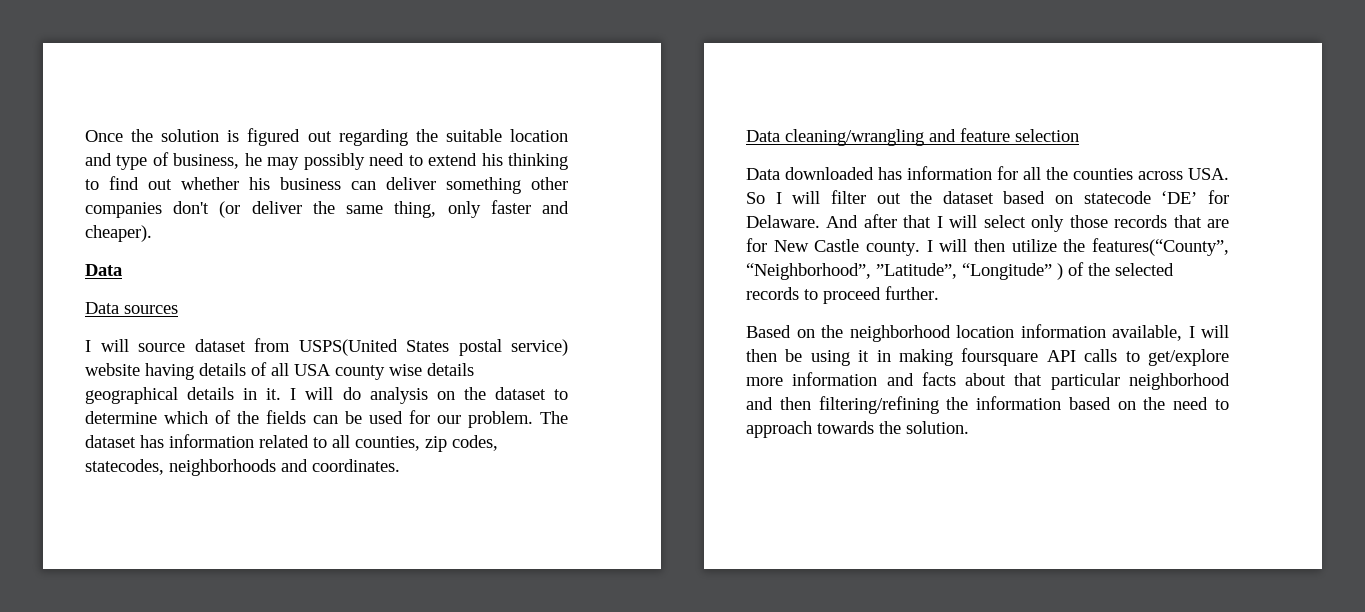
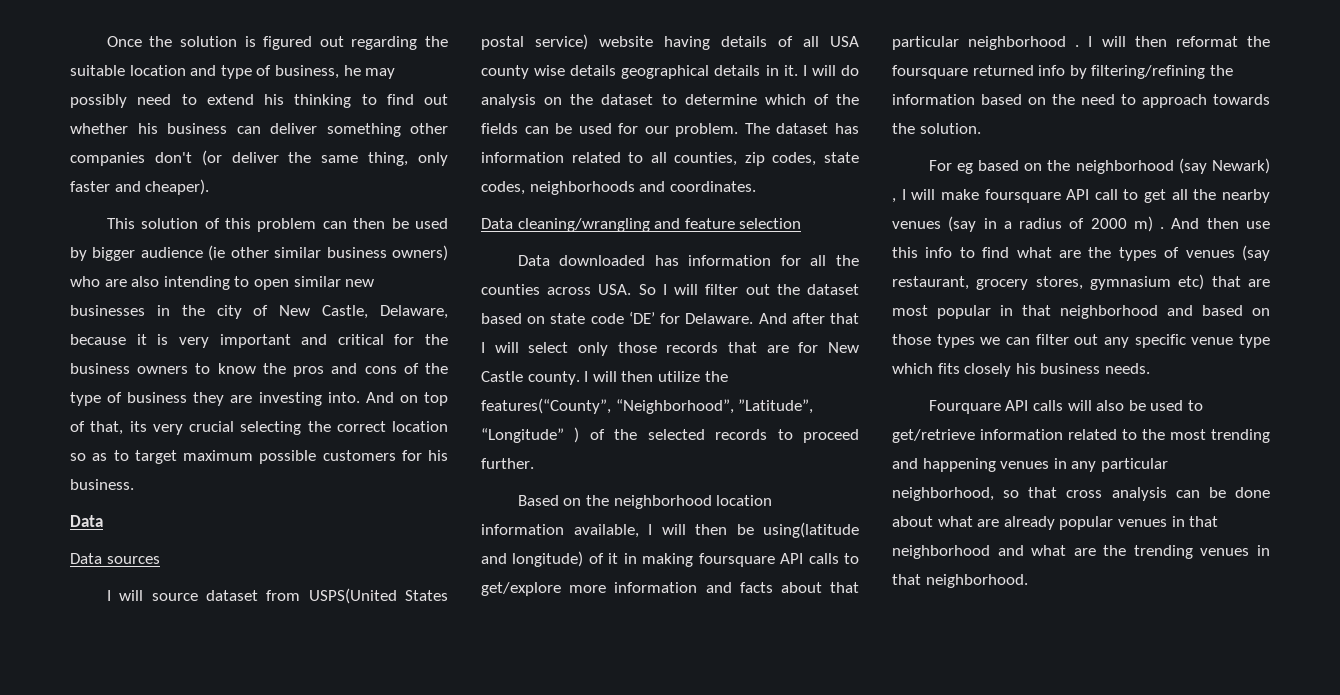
(152, 233) none -> [106,218,448,232] [70,245,448,261] [70,276,375,290] [70,305,448,319] [70,334,448,348] [70,363,449,377] [70,392,448,406] [70,421,448,435] [70,450,448,464] [70,479,134,490] // This solution of this problem can then be used by bigger audience (ie other similar business owners) who are also intending to open similar new businesses in the city of New Castle, Delaware, because it is very important and critical for the business owners to know the pros and cons of the type of business they are investing into. And on top of that, its very crucial selecting the correct location so as to target maximum possible customers for his business.
[85,459,164,475] statecodes, -> [824,152,859,163] [481,181,525,195] state codes,
[1083,191,1151,204] statecode -> [550,313,624,324] state code
[810,350,850,366] using -> [763,522,859,538] [481,551,604,567] using(latitude and longitude) of
[746,397,811,410] and then -> [1075,36,1270,47] [892,65,1087,79] . I will then reformat the foursquare returned info by
(969, 427) none -> [928,158,1270,174] [892,189,1270,203] [892,216,1270,232] [892,245,1270,261] [892,274,1270,290] [892,305,1270,319] [892,334,1270,348] [892,363,1150,377] [928,400,1203,414] [892,429,1270,443] [892,458,1168,472] [892,487,1270,501] [892,516,1219,530] [892,545,1270,559] [892,574,1028,588] // For eg based on the neighborhood (say Newark) , I will make foursquare API call to get all the nearby venues (say in a radius of 2000 m) . And then use this info to find what are the types of venues (say restaurant, grocery stores, gymnasium etc) that are most popular in that neighborhood and based on those types we can filter out any specific venue type which fits closely his business needs. // Fourquare API calls will also be used to get/retrieve information related to the most trending and happening venues in any particular neighborhood, so that cross analysis can be done about what are already popular venues in that neighborhood and what are the trending venues in that neighborhood.

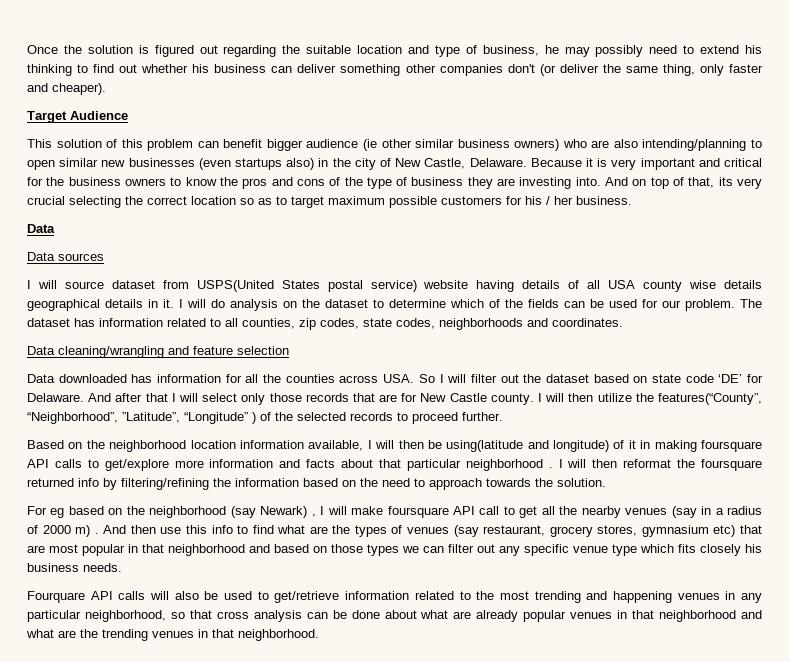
(210, 187) none -> [27,111,128,123] // Target Audience
[353,218,448,229] [70,247,87,261] then be used by -> [223,139,263,148] benefit
[163,276,230,290] intending -> [642,139,747,151] intending/planning
(145, 310) none -> [198,158,315,170] (even startups also)
[380,305,448,319] [70,334,126,345] Delaware, because -> [469,158,582,167] Delaware. Because
(448, 455) none -> [546,196,573,205] / her

